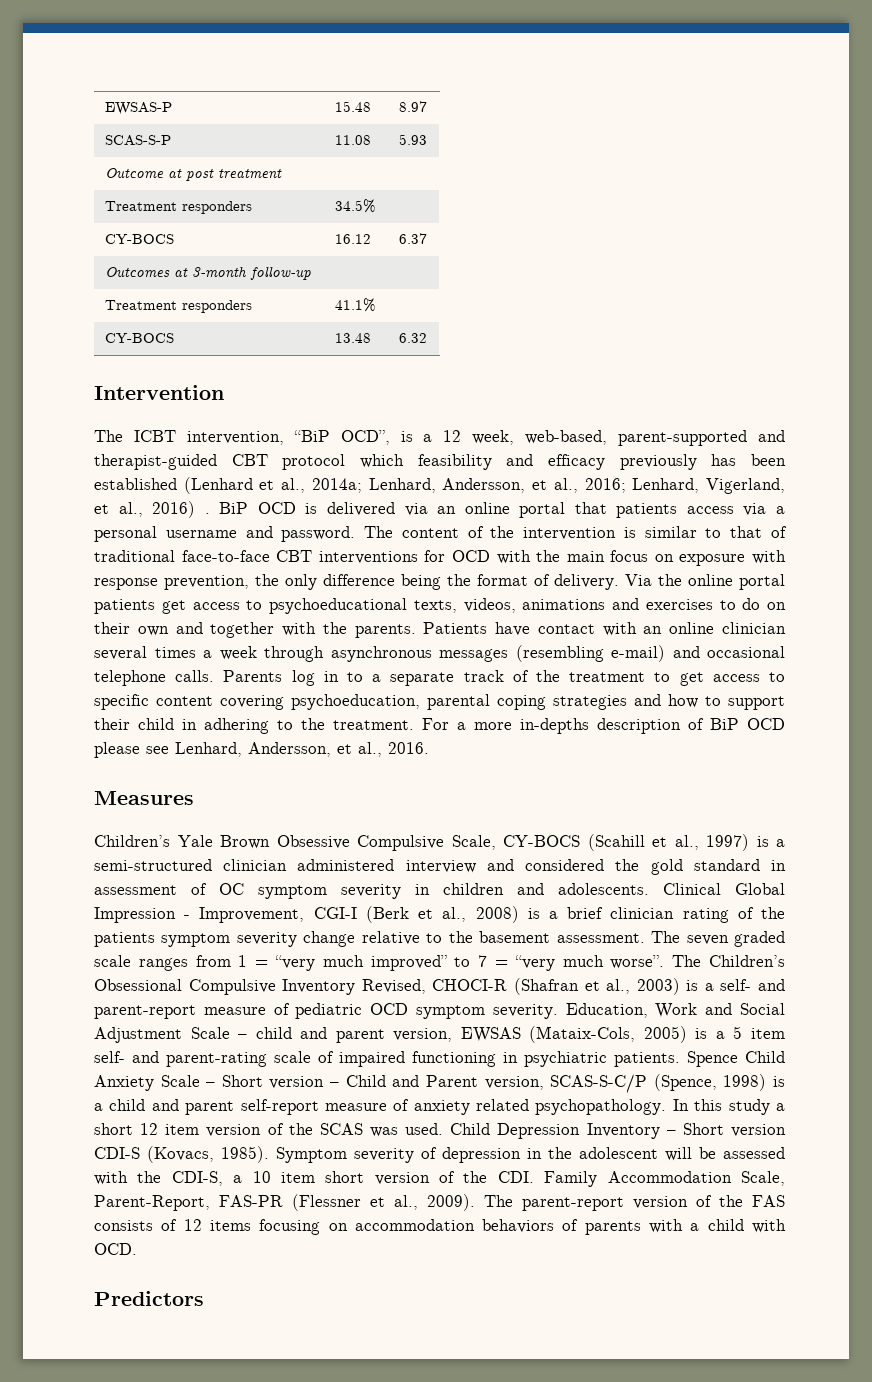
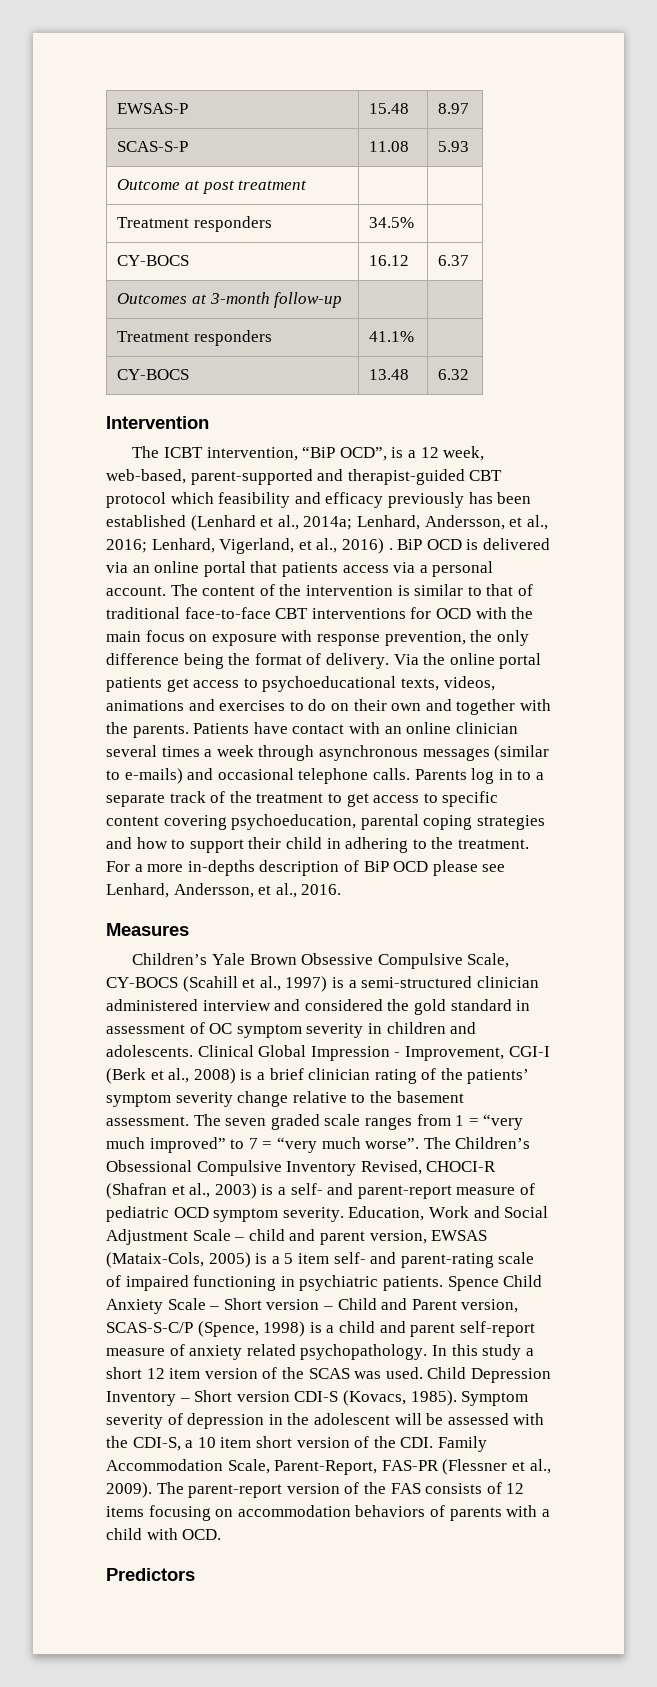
[165,526,356,542] username and password. -> [106,586,166,596] account.
[515,645,665,662] (resembling e-mail) -> [494,745,550,761] [106,768,183,784] (similar to e-mails)
[94,932,155,947] patients -> [467,1069,530,1084] patients’

